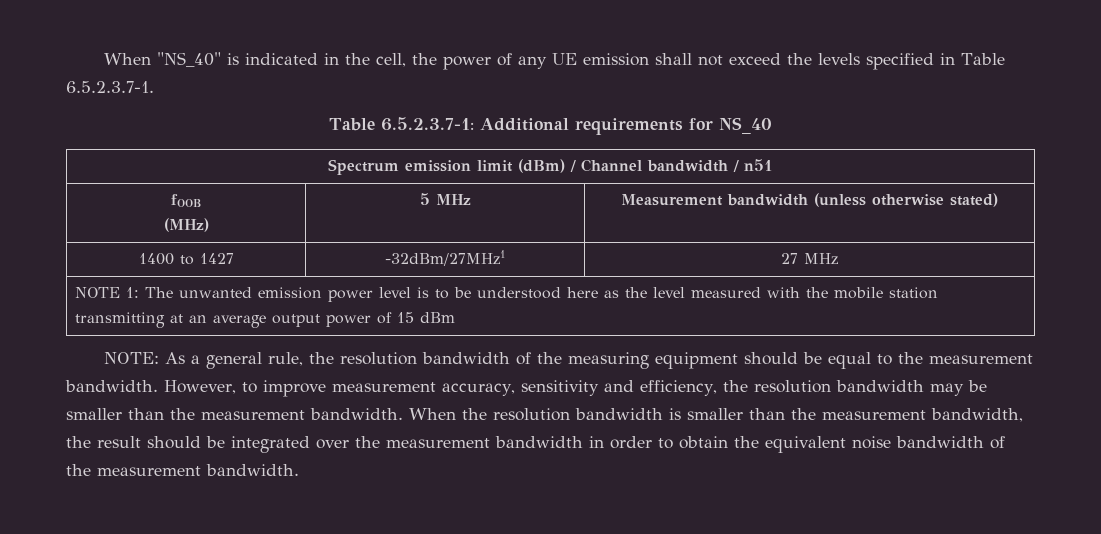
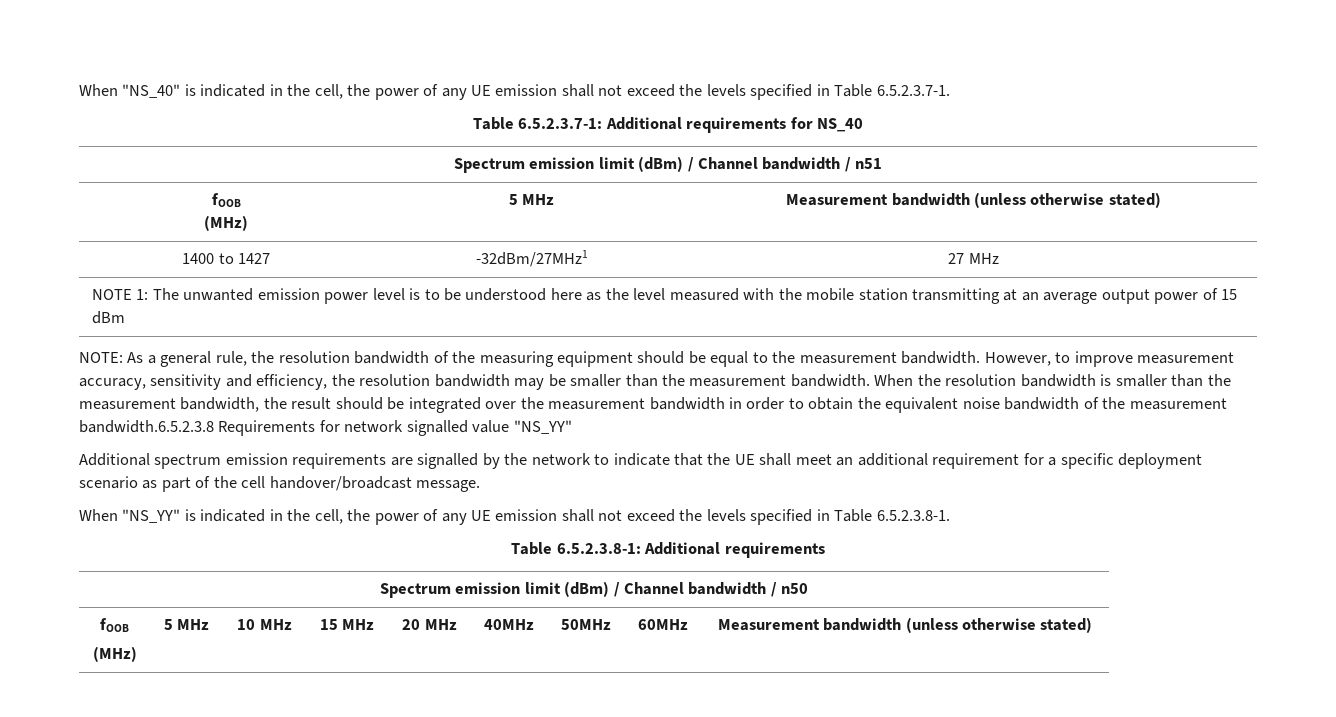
[206,464,299,476] bandwidth. -> [79,420,572,436] [79,453,1203,469] [79,476,481,492] [79,509,950,525] [511,542,825,558] [379,581,809,598] [100,618,129,632] [92,646,137,662] [163,619,210,630] [237,619,292,630] [319,619,375,630] [402,619,457,630] [484,619,534,630] [561,619,611,630] [638,619,688,630] [717,617,1093,633] bandwidth.6.5.2.3.8 Requirements for network signalled value "NS_YY" // Additional spectrum emission requirements are signalled by the network to indicate that the UE shall meet an additional requirement for a specific deployment scenario as part of the cell handover/broadcast message. // When "NS_YY" is indicated in the cell, the power of any UE emission shall not exceed the levels specified in Table 6.5.2.3.8-1. // Table 6.5.2.3.8-1: Additional requirements // Spectrum emission limit (dBm) / Channel bandwidth / n50 // fOOB // (MHz) | 5 MHz | 10 MHz | 15 MHz | 20 MHz | 40MHz | 50MHz | 60MHz | Measurement bandwidth (unless otherwise stated)

